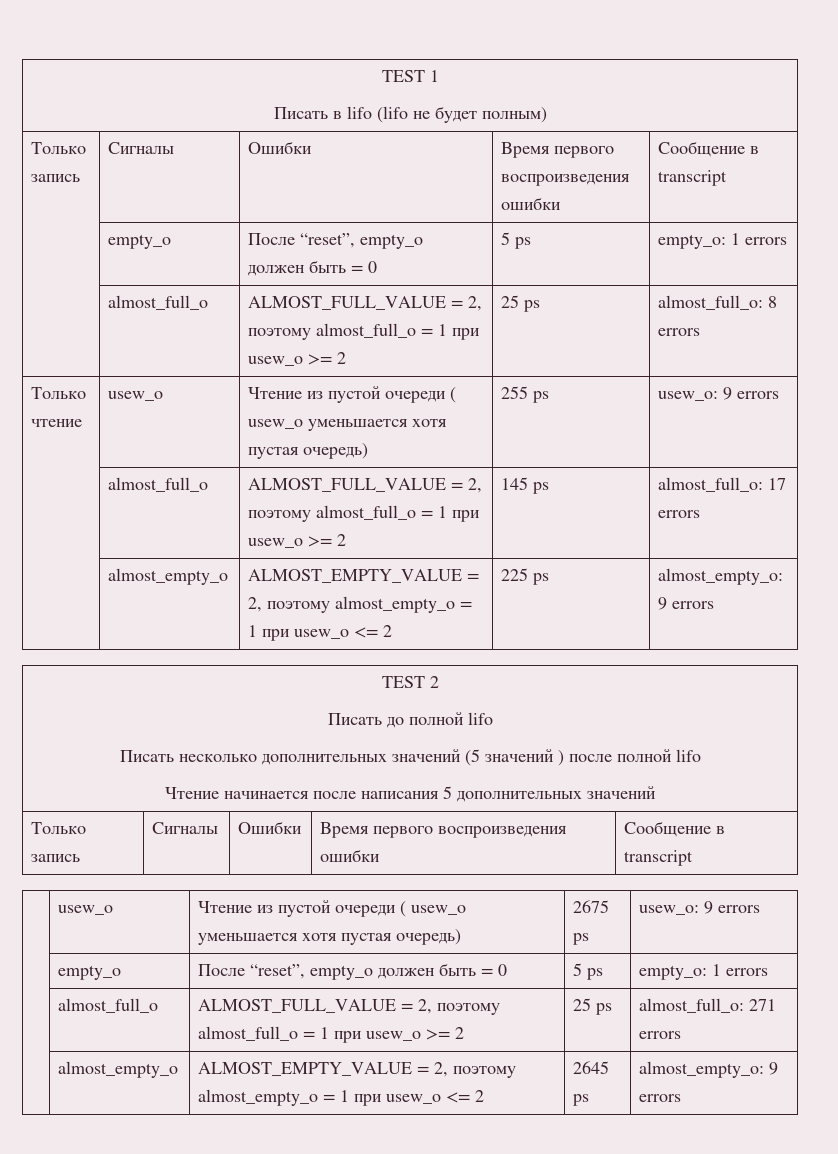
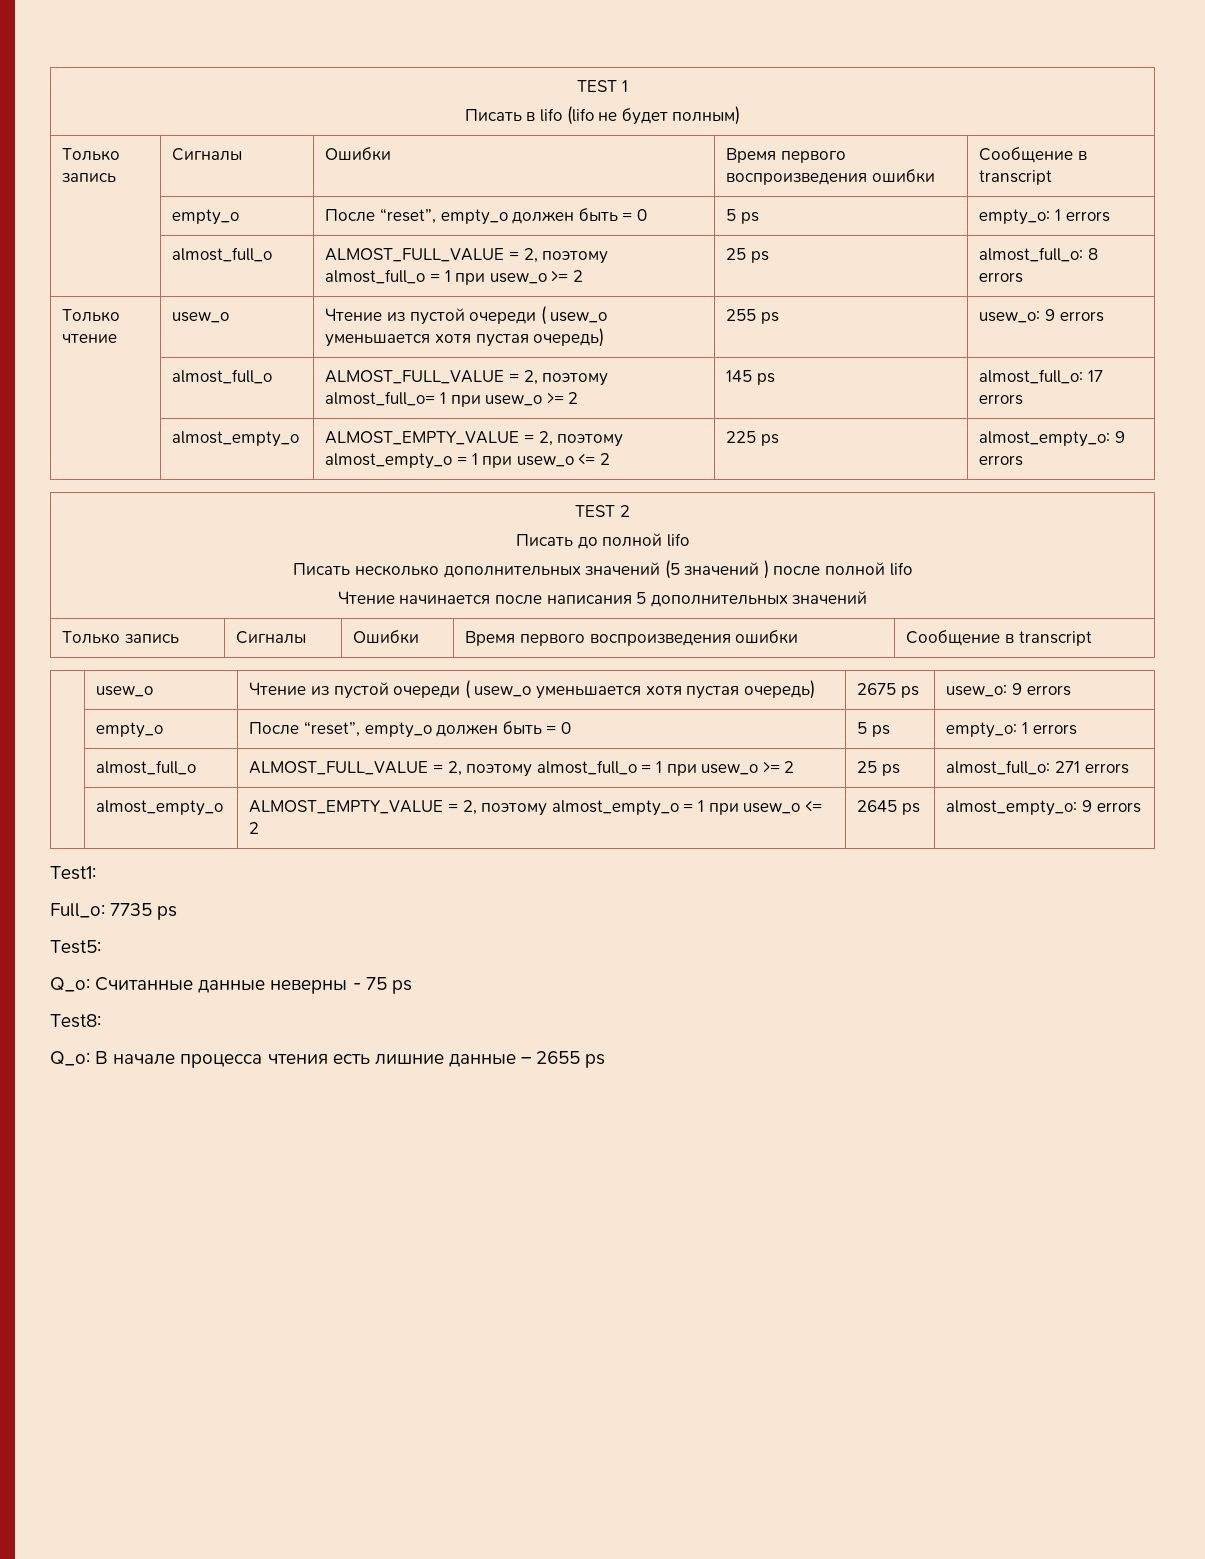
[316,505,434,520] almost_full_o = -> [325,391,436,406] almost_full_o=
(682, 1098) none -> [50,866,96,880] [50,903,178,920] [50,940,101,954] [50,977,412,994] [50,1014,101,1028] [50,1051,606,1068] // Test1: // Full_o: 7735 ps // Test5: // Q_o: Считанные данные неверны - 75 ps // Test8: // Q_o: В начале процесса чтения есть лишние данные – 2655 ps

